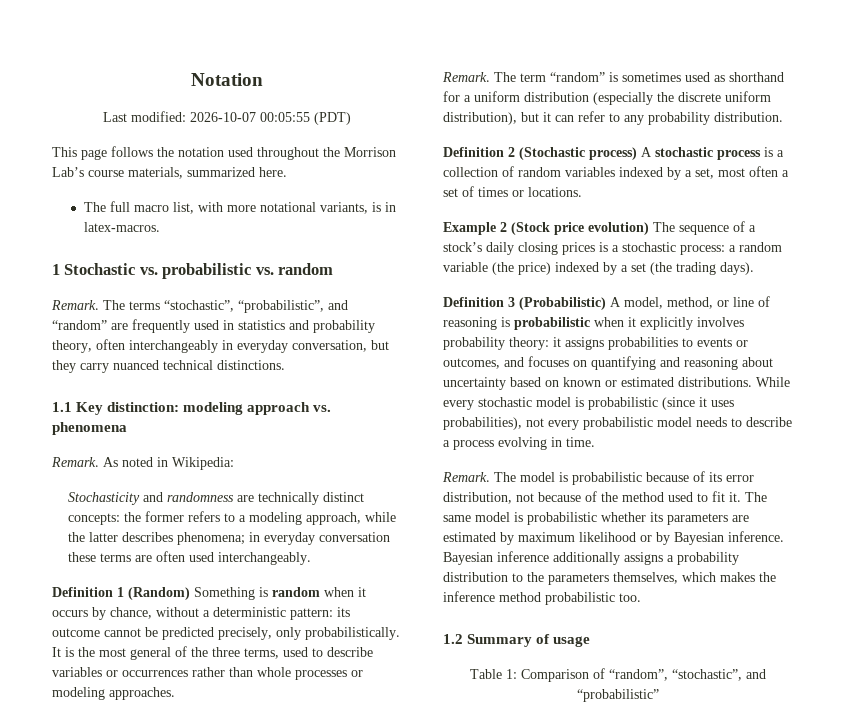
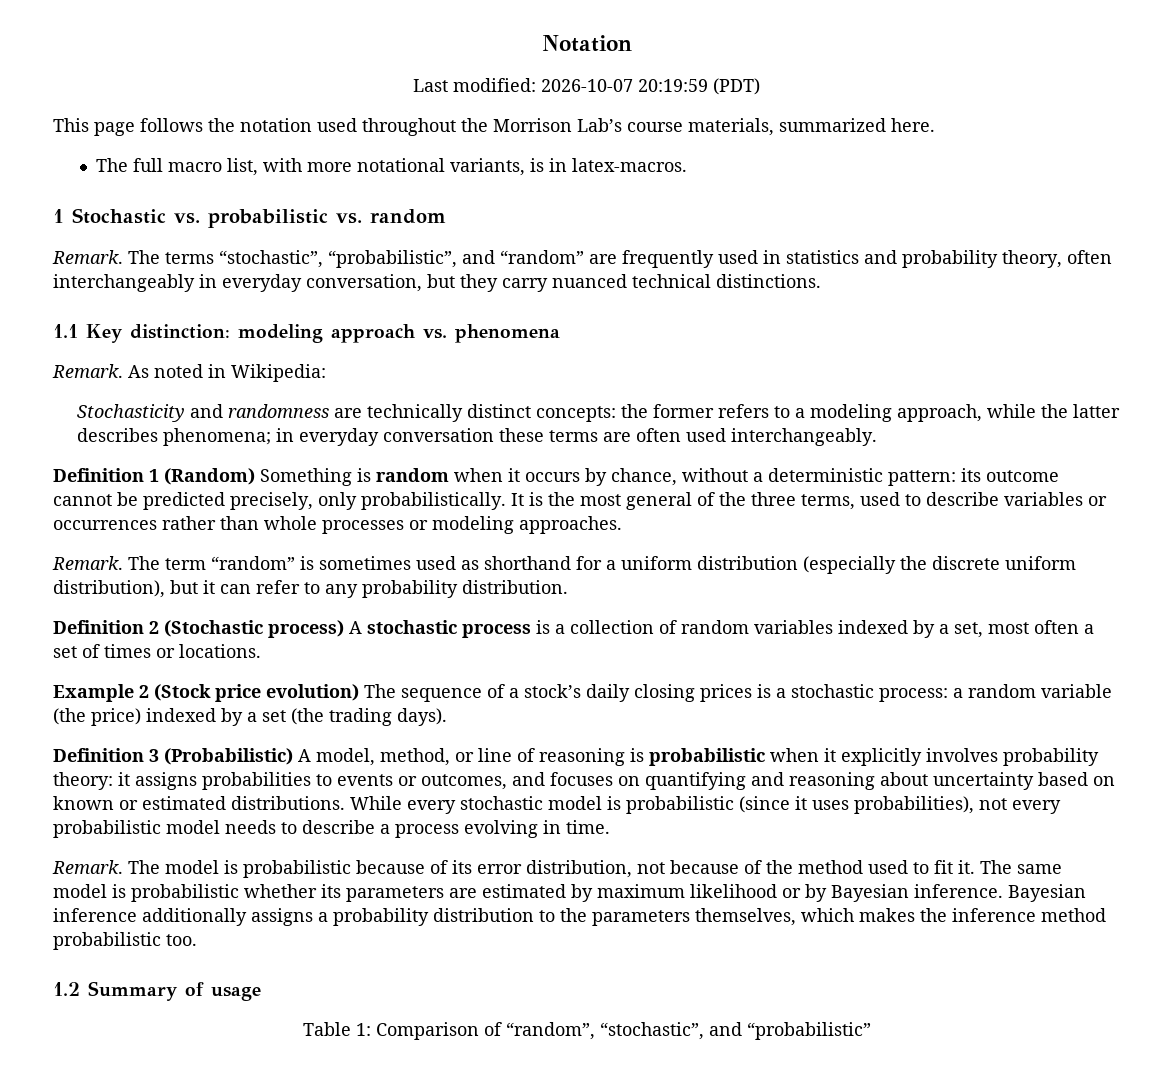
[259,112,310,122] 00:05:55 -> [638,79,708,92] 20:19:59

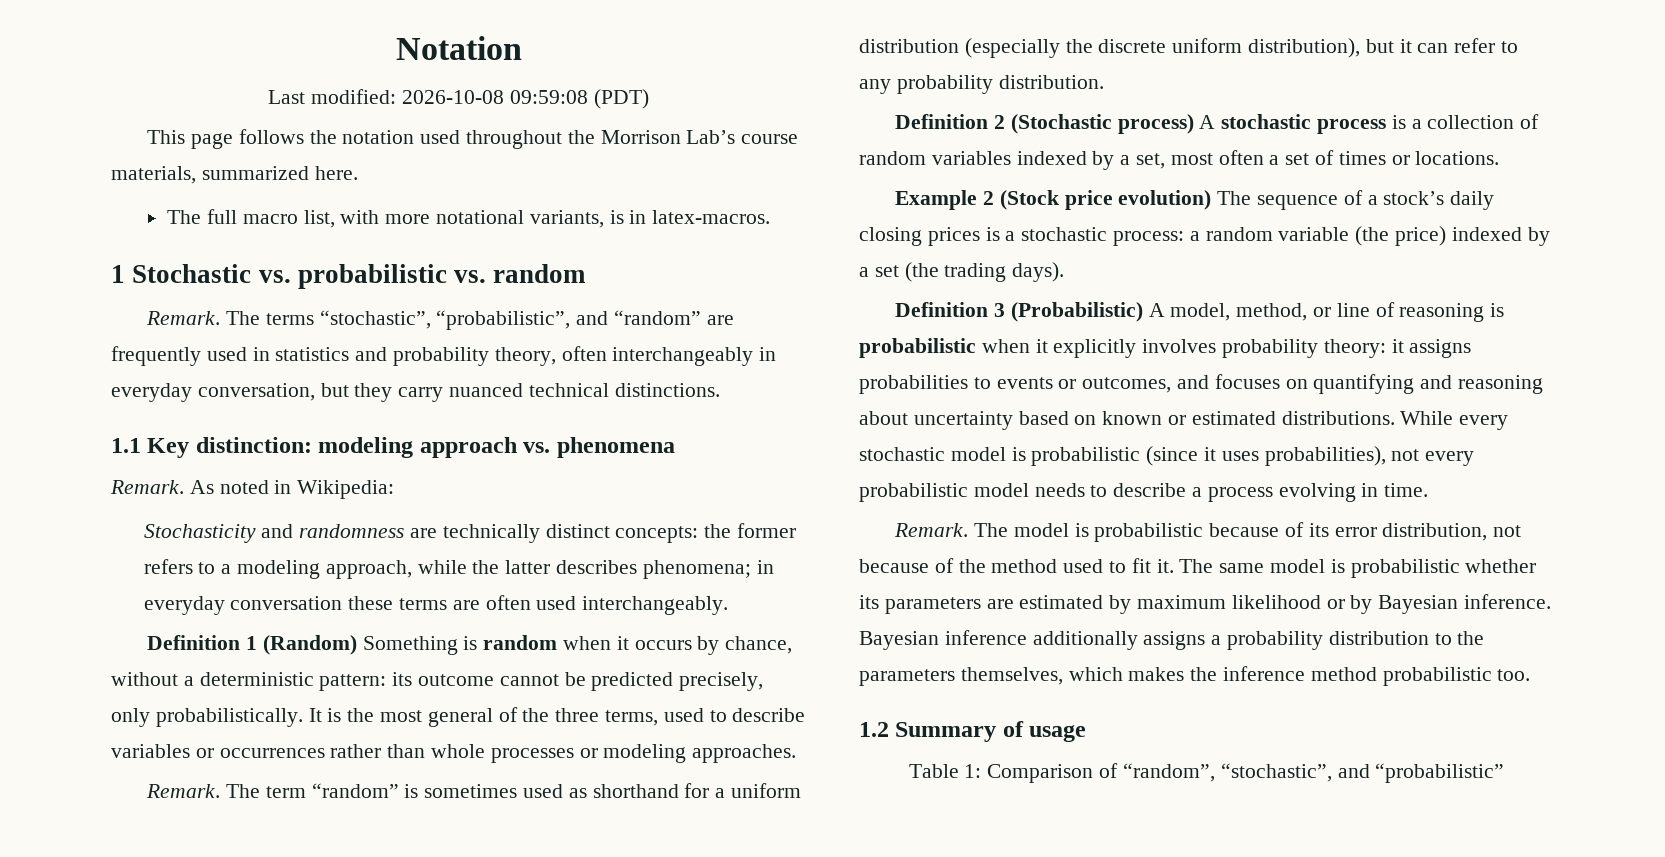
[541,79,708,92] 2026-10-07 20:19:59 -> [402,90,588,104] 2026-10-08 09:59:08

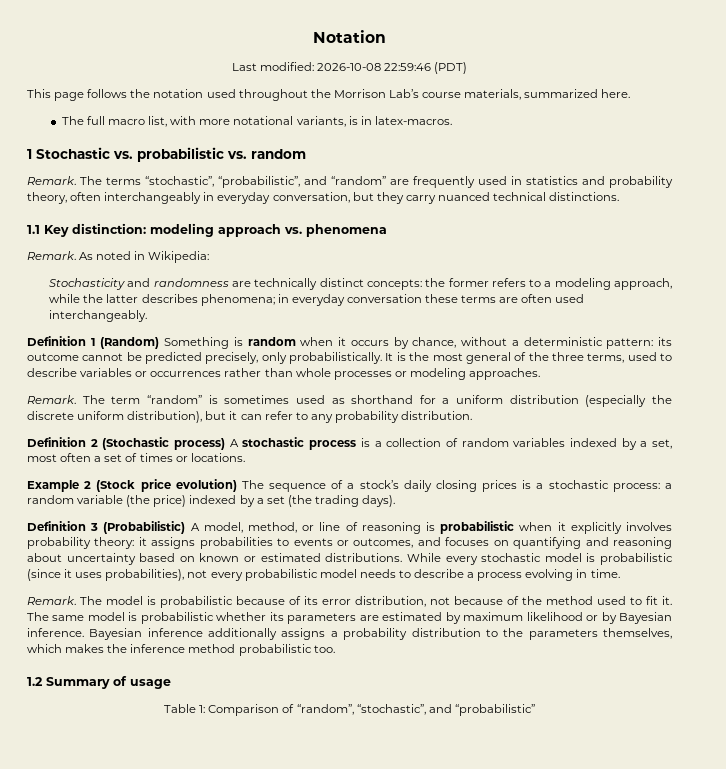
[509,90,588,104] 09:59:08 -> [384,63,432,71] 22:59:46

